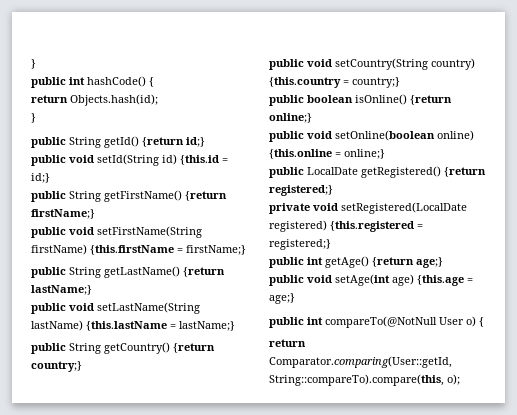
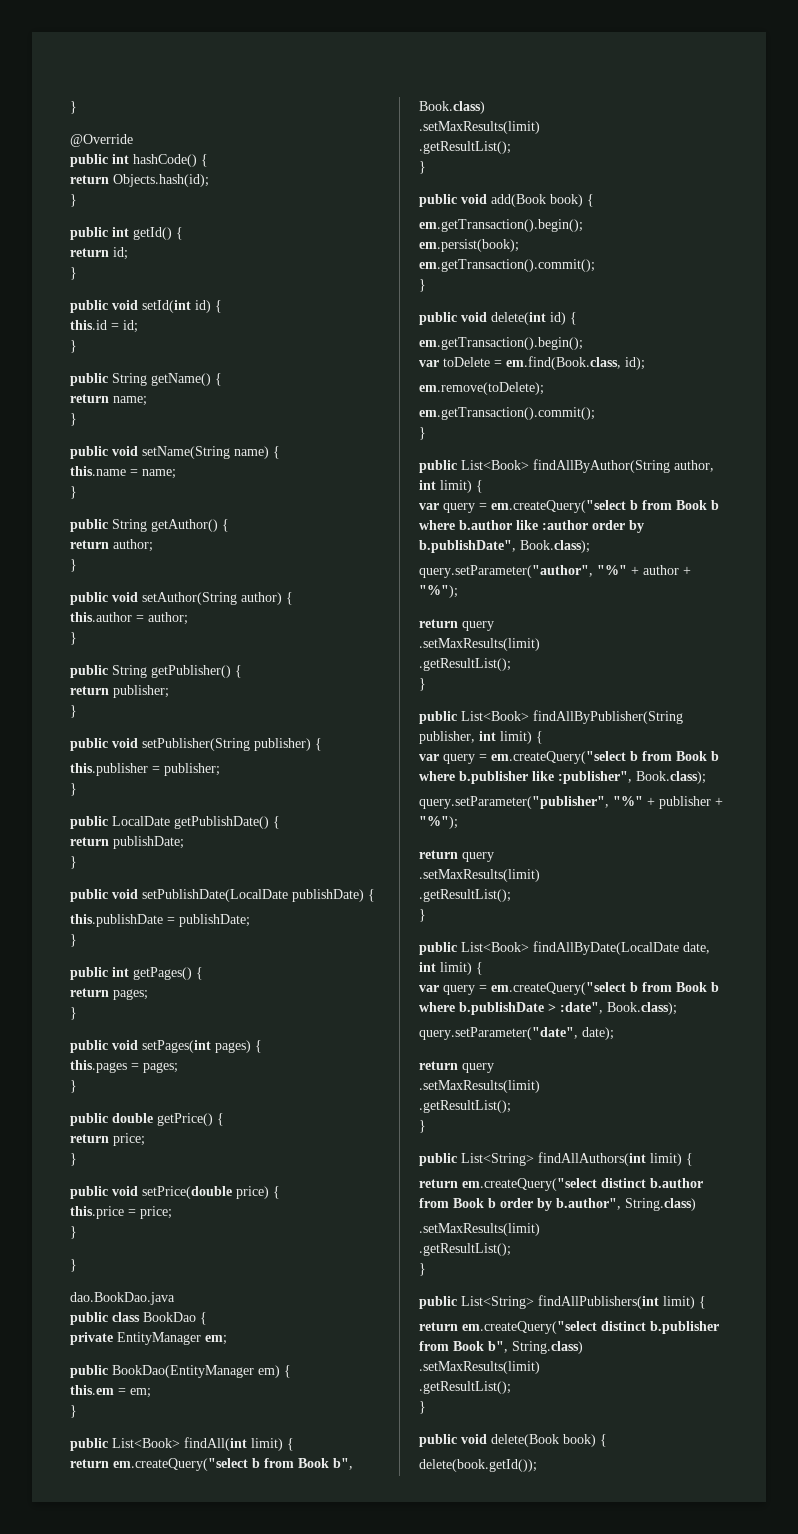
[31,59,36,69] } -> [70,101,77,114] [70,134,133,147] } // @Override
[69,136,205,148] [31,154,228,166] [31,173,50,183] [31,190,227,202] [31,209,95,219] [31,226,202,238] [31,244,246,255] [31,266,225,278] [31,285,92,295] [31,302,200,314] [31,320,235,331] [31,342,215,354] [31,361,82,372] [269,58,475,70] [269,77,400,88] [269,94,452,106] [269,113,312,123] [269,130,474,142] [269,149,385,159] [269,166,486,178] [269,185,333,196] [269,202,467,214] [269,220,423,232] [269,239,331,250] [269,256,443,268] [269,274,473,286] [269,293,295,304] [269,316,484,328] [269,339,306,347] [269,356,452,368] [269,374,460,386] String getId() {return id;} // public void setId(String id) {this.id = id;} // public String getFirstName() {return firstName;} // public void setFirstName(String firstName) {this.firstName = firstName;} // public String getLastName() {return lastName;} // public void setLastName(String lastName) {this.lastName = lastName;} // public String getCountry() {return country;} // public void setCountry(String country) {this.country = country;} // public boolean isOnline() {return online;} // public void setOnline(boolean online) {this.online = online;} // public LocalDate getRegistered() {return registered;} // private void setRegistered(LocalDate registered) {this.registered = registered;} // public int getAge() {return age;} // public void setAge(int age) {this.age = age;} // public int compareTo(@NotNull User o) { // return Comparator.comparing(User::getId, String::compareTo).compare(this, o); -> [112,227,183,240] [70,247,128,260] [70,267,77,280] [70,300,222,313] [70,320,138,333] [70,340,77,353] [70,373,222,386] [70,394,147,406] [70,413,77,426] [70,446,280,459] [70,466,176,479] [70,486,77,499] [70,519,229,532] [70,539,153,552] [70,559,77,572] [70,592,293,605] [70,612,188,625] [70,632,77,645] [70,665,242,678] [70,685,169,698] [70,705,77,718] [70,738,322,751] [70,763,220,776] [70,783,77,796] [70,816,280,829] [70,836,184,849] [70,856,77,869] [70,889,375,902] [70,914,250,927] [70,934,77,947] [70,967,203,980] [70,988,148,1000] [70,1007,77,1020] [70,1040,262,1053] [70,1060,178,1073] [70,1080,77,1093] [70,1113,224,1126] [70,1133,145,1146] [70,1153,77,1166] [70,1186,280,1199] [70,1206,172,1219] [70,1226,77,1239] [70,1259,77,1272] [70,1292,175,1305] [70,1312,207,1325] [70,1332,227,1345] [70,1365,291,1378] [70,1385,151,1398] [70,1405,77,1418] [70,1437,294,1451] [70,1458,353,1471] [419,101,485,114] [419,121,540,134] [419,141,511,154] [419,161,426,174] [419,194,594,207] [419,219,583,232] [419,239,519,252] [419,259,595,272] [419,279,426,292] [419,312,577,325] [419,337,583,350] [419,356,645,370] [419,382,544,395] [419,407,595,420] [419,427,426,440] [419,459,714,473] [419,480,483,493] [419,500,719,513] [419,520,644,533] [419,540,590,553] [419,565,691,578] [419,585,458,598] [419,619,494,631] [419,638,540,651] [419,658,511,671] [419,678,426,691] [419,710,683,724] [419,731,543,744] [419,751,719,764] [419,771,706,784] [419,796,723,809] [419,816,458,829] [419,850,494,862] [419,869,540,882] [419,889,511,902] [419,909,426,922] [419,941,710,955] [419,962,483,975] [419,982,719,995] [419,1002,677,1015] [419,1027,614,1040] [419,1061,494,1073] [419,1080,540,1093] [419,1100,511,1113] [419,1120,426,1133] [419,1152,693,1166] [419,1178,703,1191] [419,1198,696,1211] [419,1223,540,1236] [419,1243,511,1256] [419,1263,426,1276] [419,1295,706,1309] [419,1321,719,1334] [419,1341,583,1354] [419,1361,540,1374] [419,1381,511,1394] [419,1401,426,1414] [419,1434,607,1447] [419,1459,537,1472] int getId() { // return id; // } // public void setId(int id) { // this.id = id; // } // public String getName() { // return name; // } // public void setName(String name) { // this.name = name; // } // public String getAuthor() { // return author; // } // public void setAuthor(String author) { // this.author = author; // } // public String getPublisher() { // return publisher; // } // public void setPublisher(String publisher) { // this.publisher = publisher; // } // public LocalDate getPublishDate() { // return publishDate; // } // public void setPublishDate(LocalDate publishDate) { // this.publishDate = publishDate; // } // public int getPages() { // return pages; // } // public void setPages(int pages) { // this.pages = pages; // } // public double getPrice() { // return price; // } // public void setPrice(double price) { // this.price = price; // } // } // dao.BookDao.java // public class BookDao { // private EntityManager em; // public BookDao(EntityManager em) { // this.em = em; // } // public List<Book> findAll(int limit) { // return em.createQuery("select b from Book b", Book.class) // .setMaxResults(limit) // .getResultList(); // } // public void add(Book book) { // em.getTransaction().begin(); // em.persist(book); // em.getTransaction().commit(); // } // public void delete(int id) { // em.getTransaction().begin(); // var toDelete = em.find(Book.class, id); // em.remove(toDelete); // em.getTransaction().commit(); // } // public List<Book> findAllByAuthor(String author, int limit) { // var query = em.createQuery("select b from Book b where b.author like :author order by b.publishDate", Book.class); // query.setParameter("author", "%" + author + "%"); // return query // .setMaxResults(limit) // .getResultList(); // } // public List<Book> findAllByPublisher(String publisher, int limit) { // var query = em.createQuery("select b from Book b where b.publisher like :publisher", Book.class); // query.setParameter("publisher", "%" + publisher + "%"); // return query // .setMaxResults(limit) // .getResultList(); // } // public List<Book> findAllByDate(LocalDate date, int limit) { // var query = em.createQuery("select b from Book b where b.publishDate > :date", Book.class); // query.setParameter("date", date); // return query // .setMaxResults(limit) // .getResultList(); // } // public List<String> findAllAuthors(int limit) { // return em.createQuery("select distinct b.author from Book b order by b.author", String.class) // .setMaxResults(limit) // .getResultList(); // } // public List<String> findAllPublishers(int limit) { // return em.createQuery("select distinct b.publisher from Book b", String.class) // .setMaxResults(limit) // .getResultList(); // } // public void delete(Book book) { // delete(book.getId());

